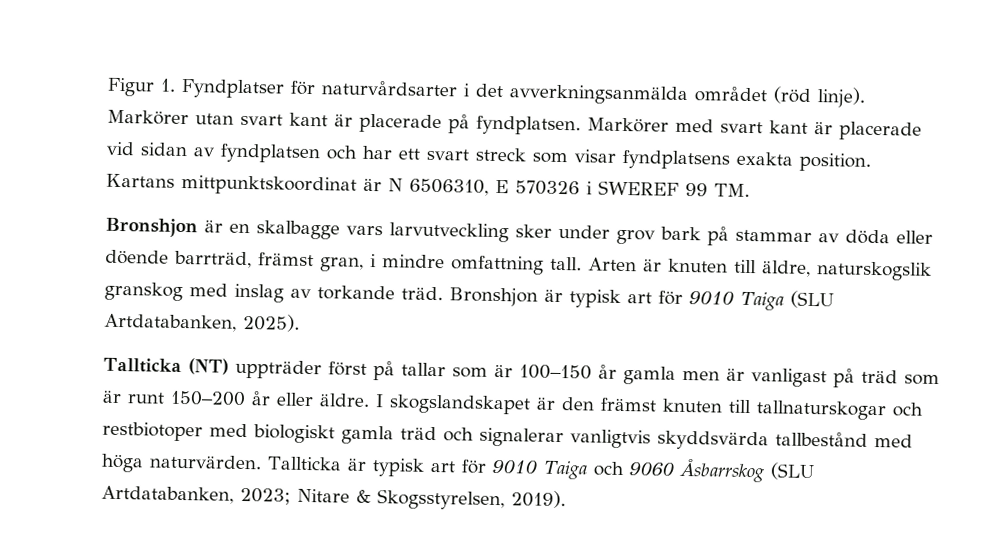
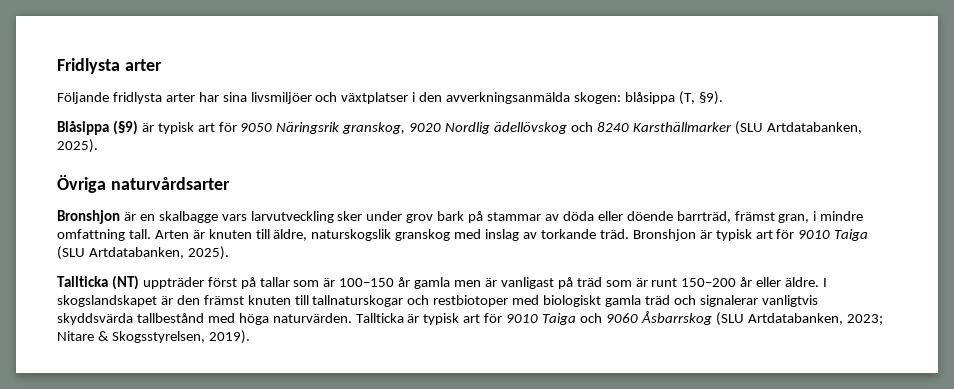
[107,77,865,108] [107,109,922,141] [106,141,871,172] [106,173,750,197] Figur 1. Fyndplatser för naturvårdsarter i det avverkningsanmälda området (röd linje). Markörer utan svart kant är placerade på fyndplatsen. Markörer med svart kant är placerade vid sidan av fyndplatsen och har ett svart streck som visar fyndplatsens exakta position. Kartans mittpunktskoordinat är N 6506310, E 570326 i SWEREF 99 TM. -> [57,58,162,74] [57,91,723,105] [57,120,862,135] [57,139,98,153] [57,175,230,193] Fridlysta arter // Följande fridlysta arter har sina livsmiljöer och växtplatser i den avverkningsanmälda skogen: blåsippa (T, §9). // Blåsippa (§9) är typisk art för 9050 Näringsrik granskog, 9020 Nordlig ädellövskog och 8240 Karsthällmarker (SLU Artdatabanken, 2025). // Övriga naturvårdsarter

